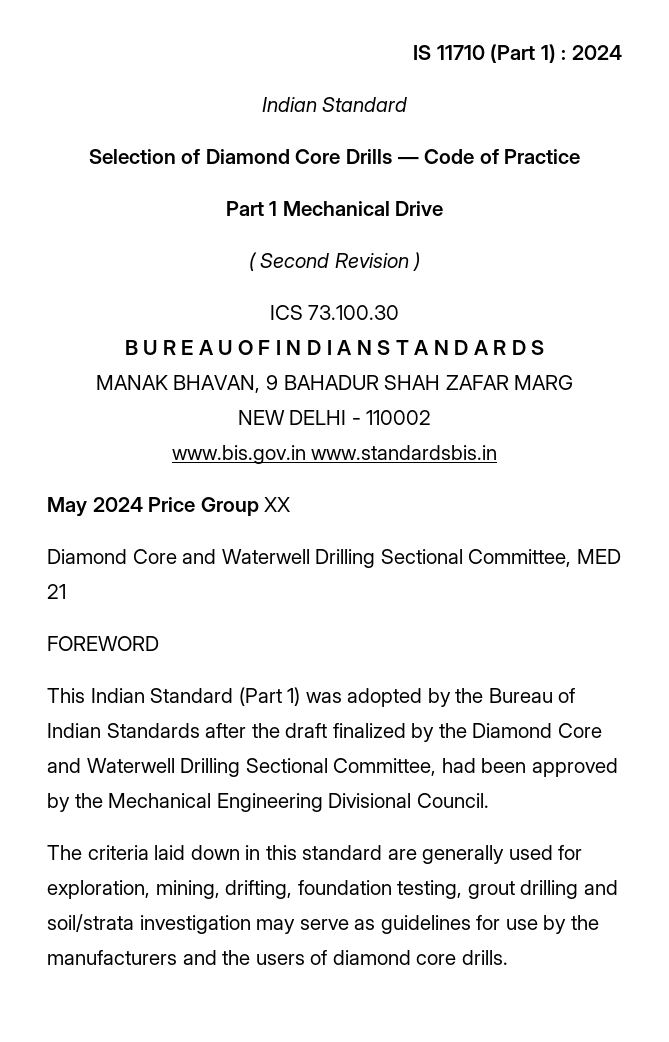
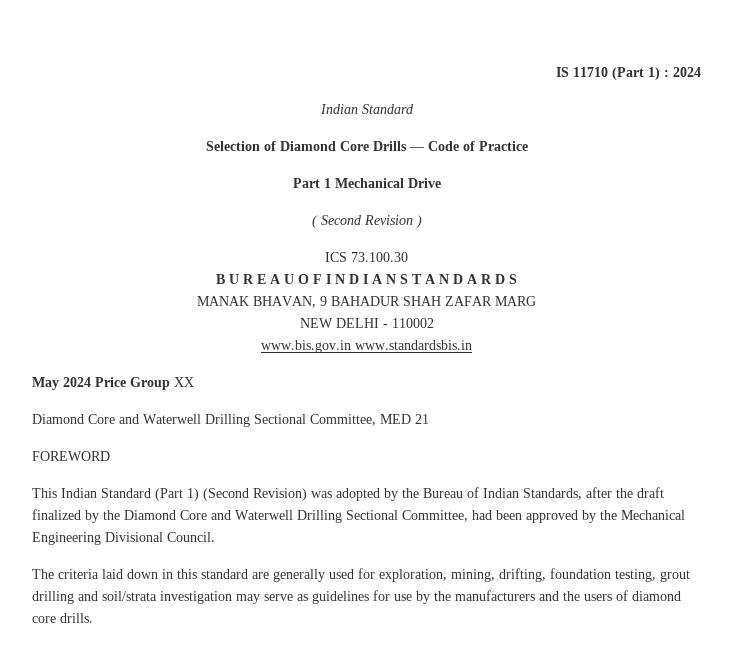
(301, 696) none -> [203,488,307,501] (Second Revision)
[106,723,200,738] Standards -> [523,488,582,500] Standards,

